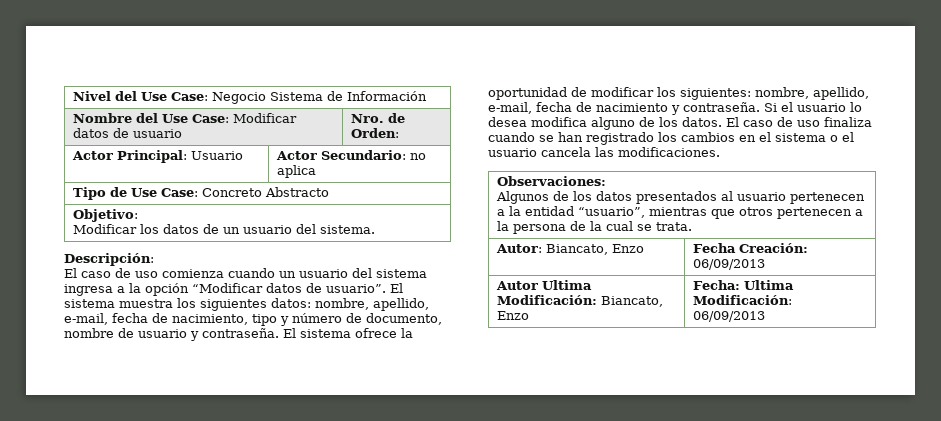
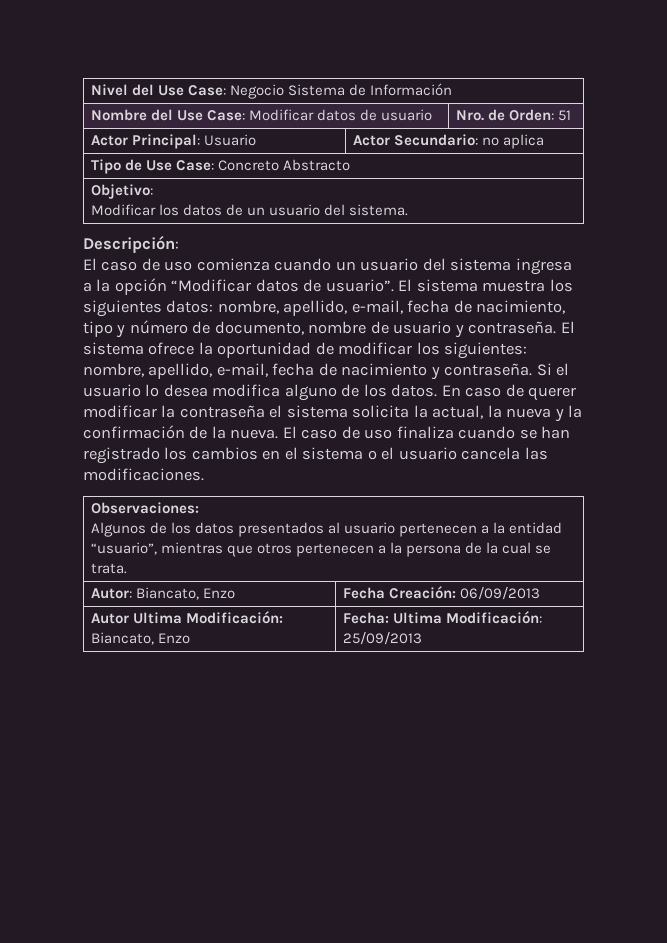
(399, 133) none -> [557,110,571,121] 51
(722, 122) none -> [441,384,577,401] [83,405,583,422] [83,425,279,439] En caso de querer modificar la contraseña el sistema solicita la actual, la nueva y la confirmación de la nueva.
[692,311,765,322] 06/09/2013 -> [342,632,422,645] 25/09/2013

